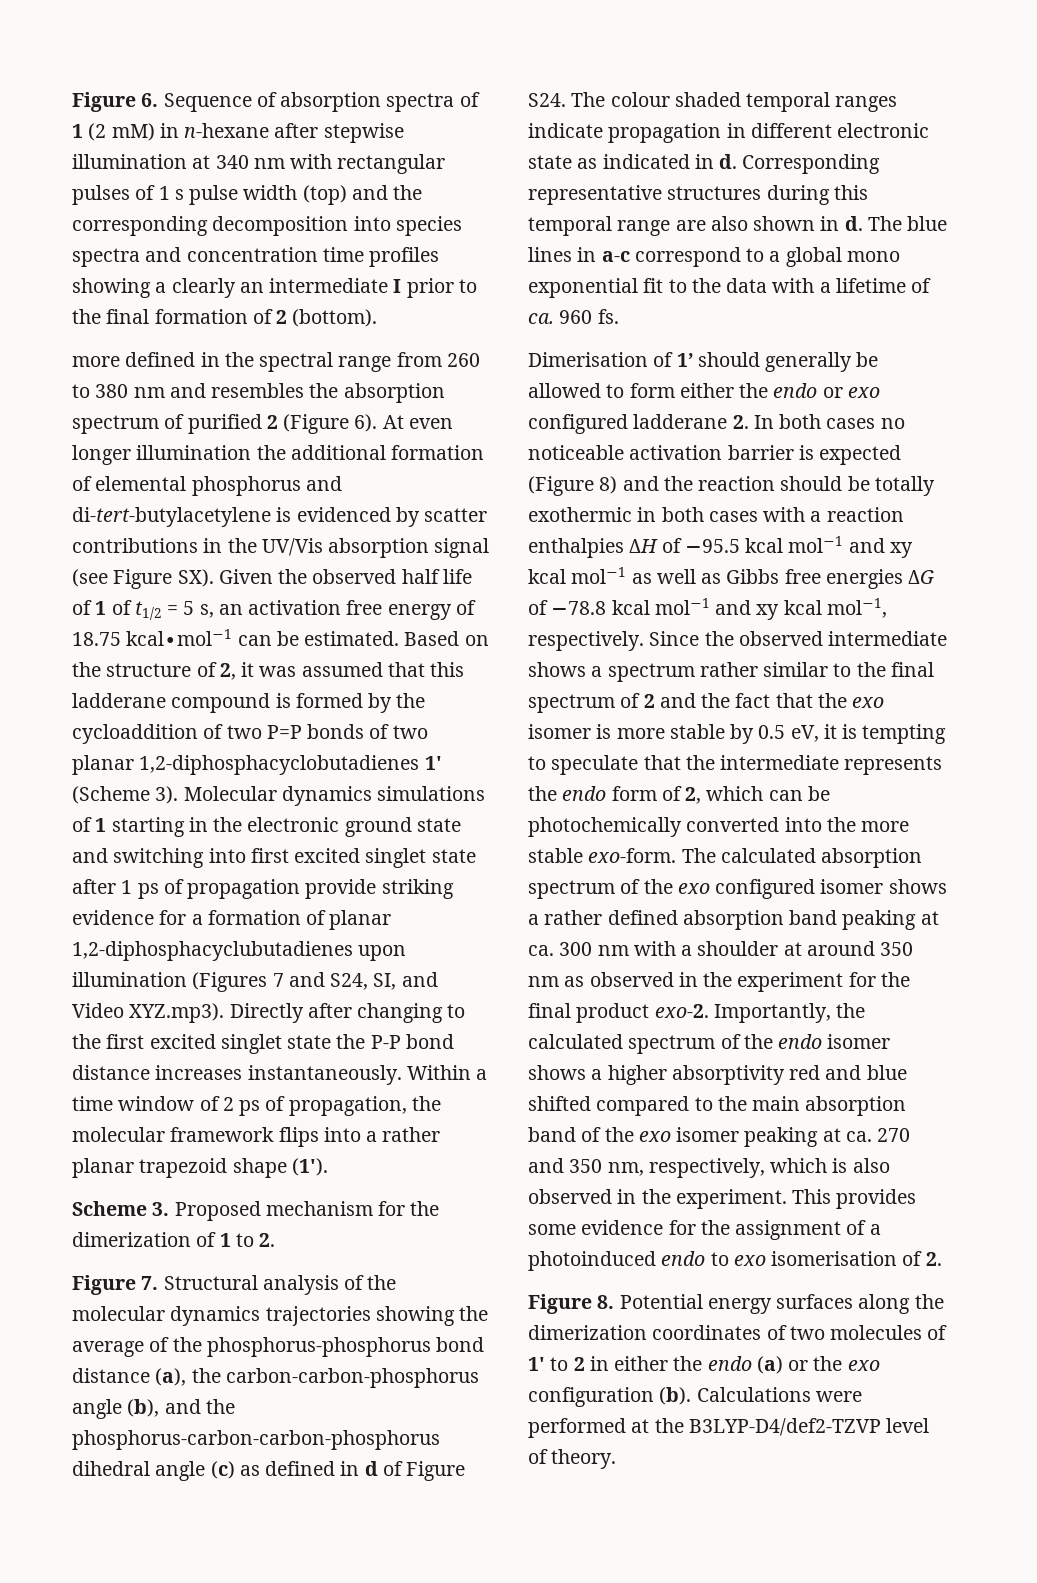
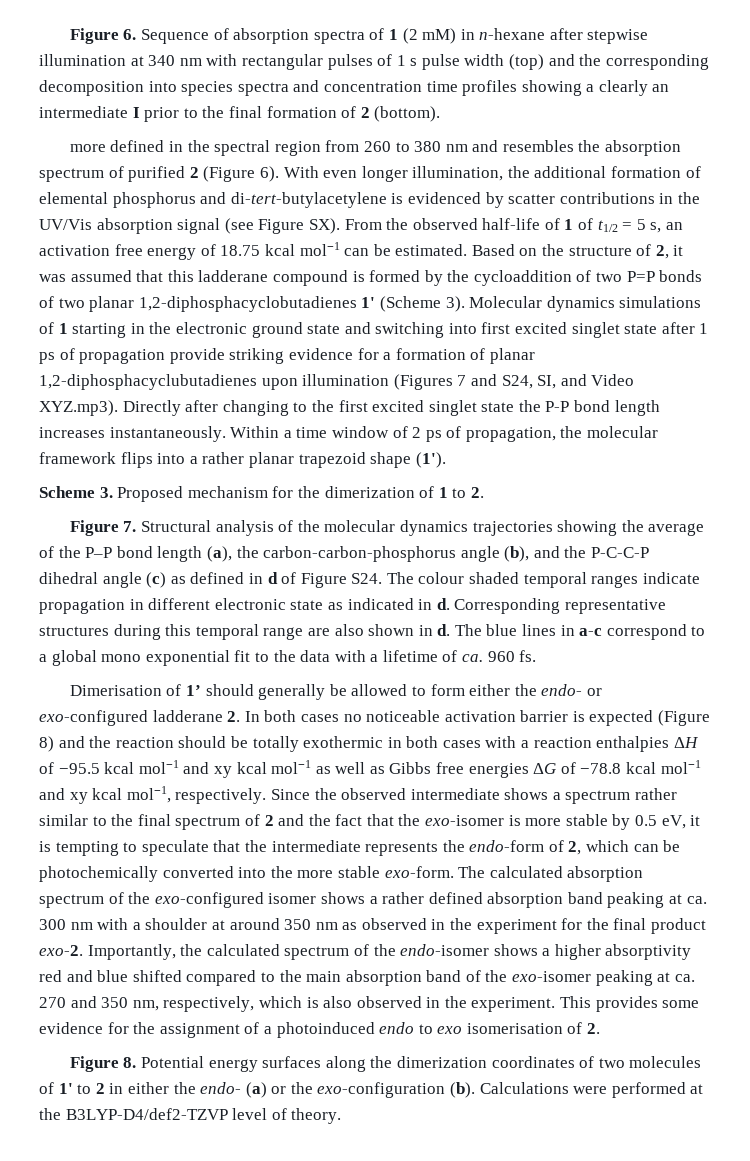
[338,356,392,372] range -> [274,141,321,156] region
[382,415,404,429] At -> [283,166,319,178] With
[136,445,252,460] illumination -> [412,166,504,181] illumination,
[218,569,472,584] Given the observed half life -> [344,218,541,230] From the observed half-life
[126,629,233,646] kcal∙mol−1 -> [264,242,340,256] kcal mol−1
[72,1065,150,1080] distance -> [614,400,660,416] length
[206,1337,485,1357] [72,1368,150,1383] phosphorus-phosphorus bond distance -> [85,546,203,562] P–P bond length
[72,1430,440,1450] phosphorus-carbon-carbon-phosphorus -> [591,547,650,558] P-C-C-P
[773,383,880,398] [528,414,628,434] endo or exo configured -> [541,684,602,696] [39,710,148,726] endo- or exo-configured
[852,697,885,708] [528,724,591,739] exo isomer -> [425,815,505,826] exo-isomer
[562,786,657,801] endo form -> [469,840,545,852] endo-form
[677,879,816,899] exo configured -> [154,892,264,908] exo-configured
[778,1034,891,1049] endo isomer -> [400,944,490,956] endo-isomer
[638,1127,740,1142] exo isomer -> [512,971,592,982] exo-isomer
[707,1356,752,1371] endo -> [200,1082,242,1094] endo-
[847,1360,880,1371] [528,1387,654,1407] exo configuration -> [317,1082,446,1098] exo-configuration

